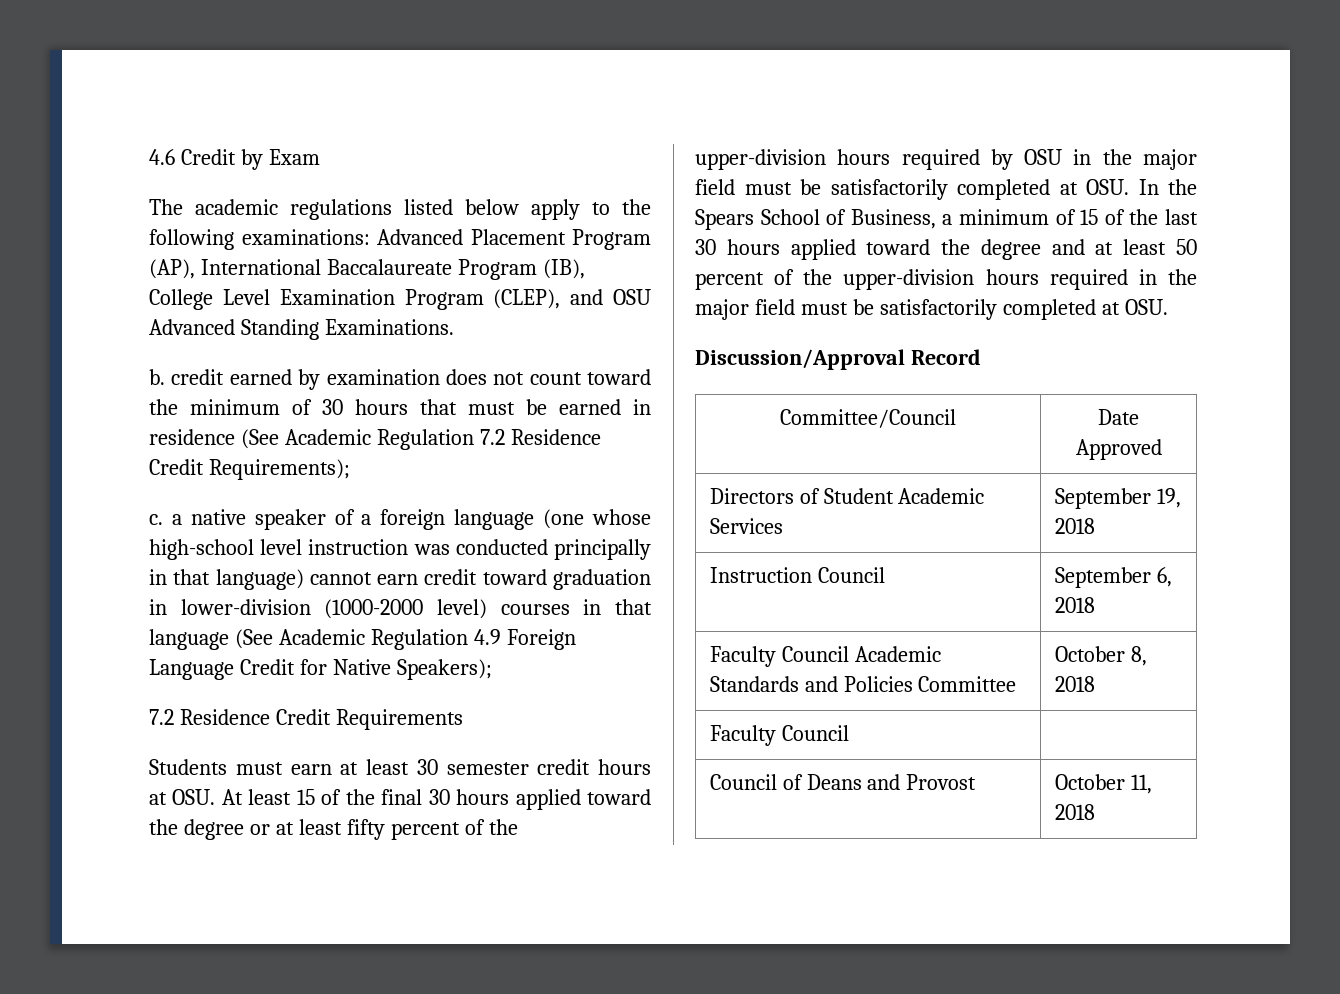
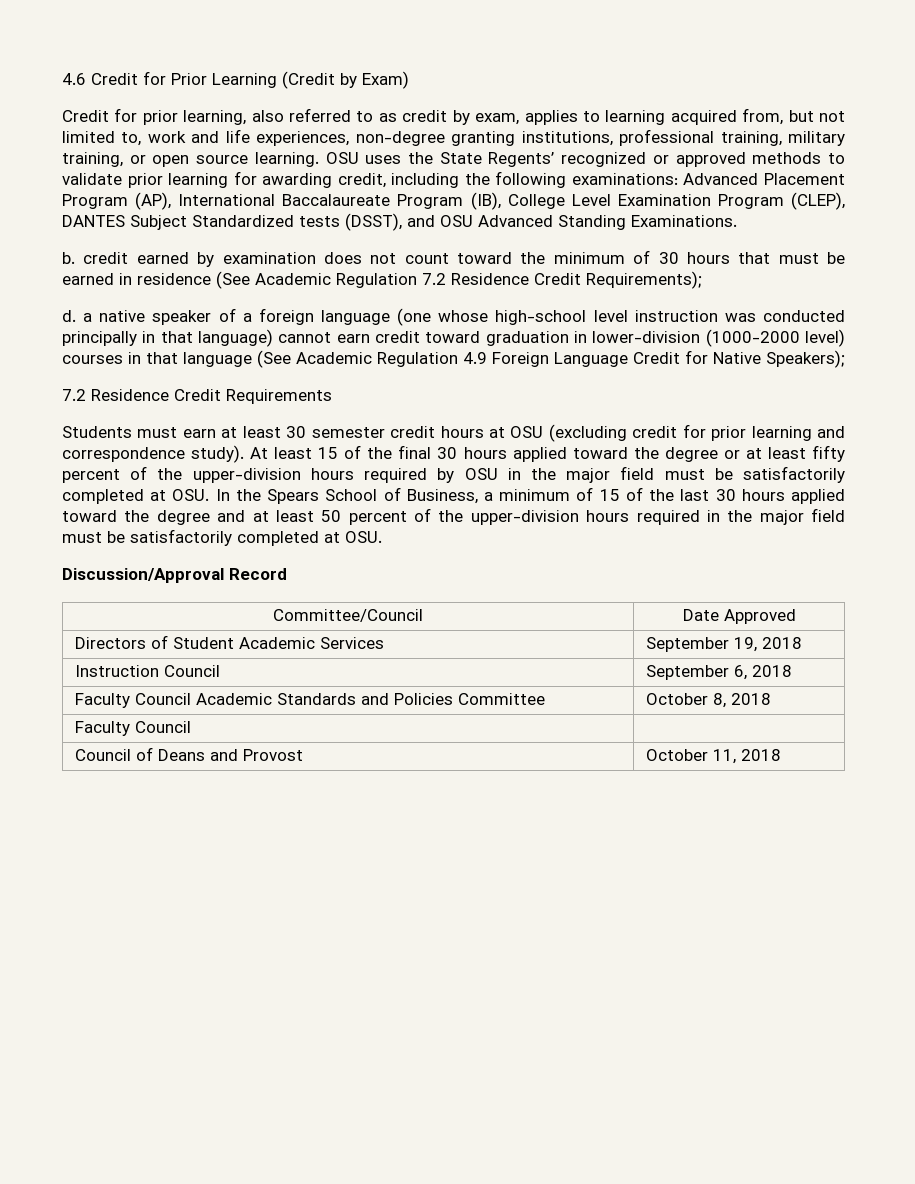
[240,149,320,170] [149,199,610,220] by Exam // The academic regulations listed below apply to -> [143,71,409,89] [62,108,845,125] [62,129,846,146] [62,152,845,167] [62,171,460,188] for Prior Learning (Credit by Exam) // Credit for prior learning, also referred to as credit by exam, applies to learning acquired from, but not limited to, work and life experiences, non-degree granting institutions, professional training, military training, or open source learning. OSU uses the State Regents’ recognized or approved methods to validate prior learning for awarding credit, including
(561, 299) none -> [62,213,402,231] DANTES Subject Standardized tests (DSST),
[149,514,163,525] c. -> [62,310,76,322] d.
[172,789,216,805] OSU. -> [510,424,845,442] [62,445,245,463] OSU (excluding credit for prior learning and correspondence study).

